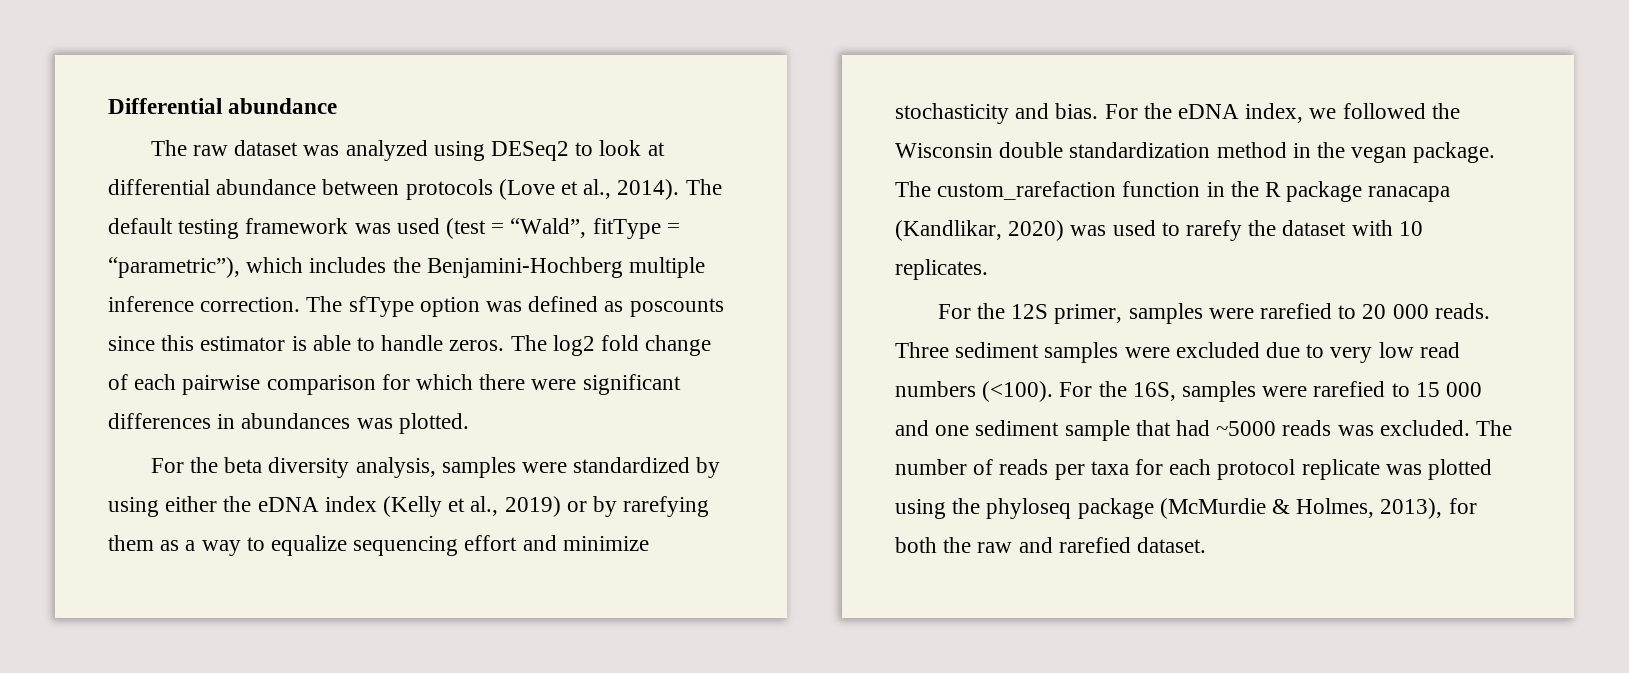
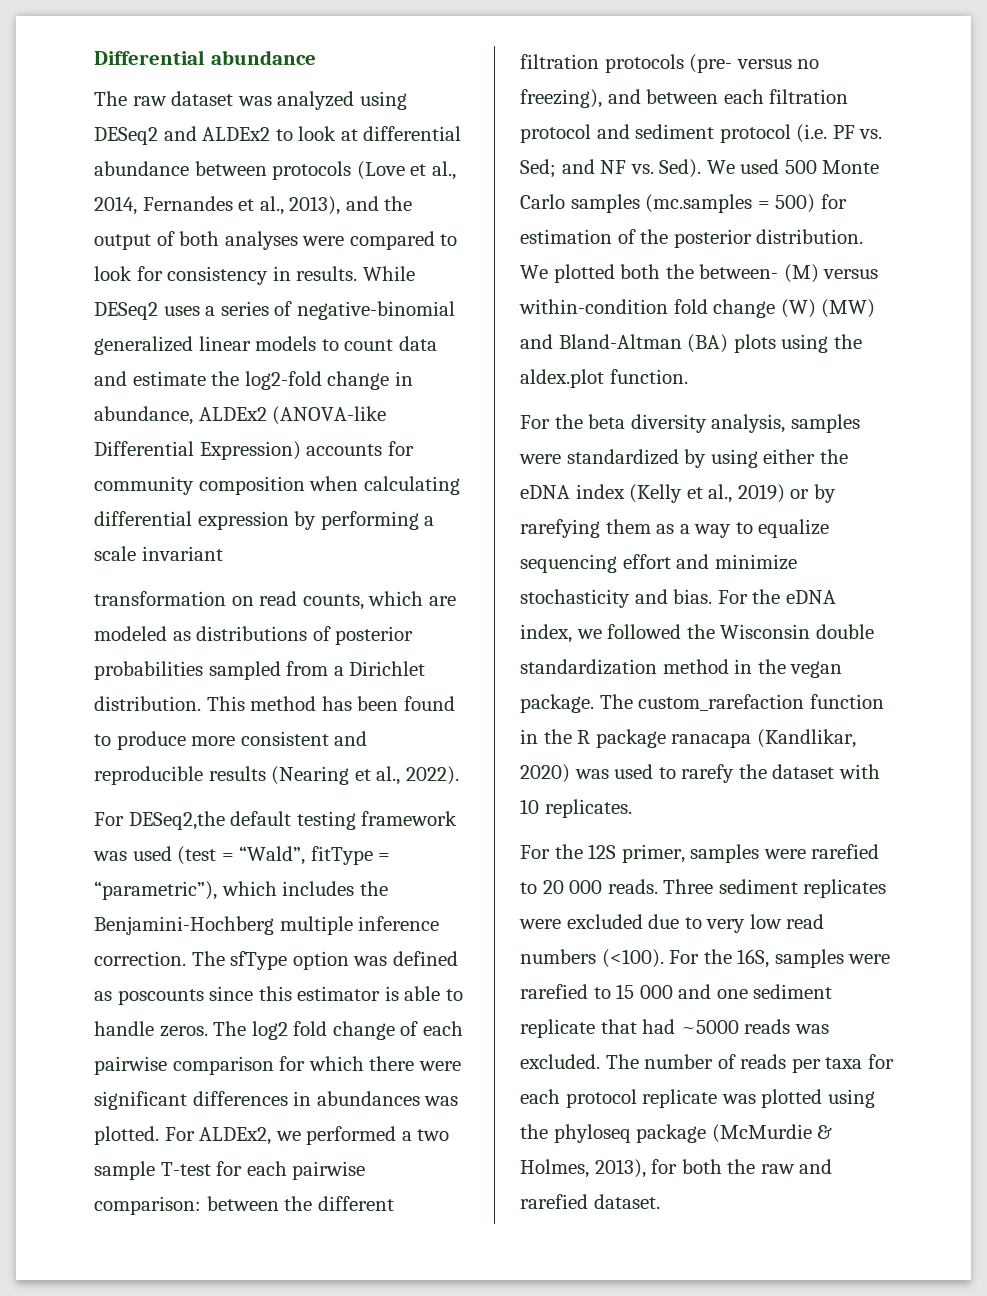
(570, 151) none -> [163,126,271,141] and ALDEx2
[617,179,722,200] 2014). The -> [94,196,413,215] [94,231,458,250] [94,266,415,285] [94,301,455,320] [94,336,437,355] [94,371,413,390] [94,406,387,425] [94,441,414,460] [94,476,460,495] [94,511,435,530] [94,546,223,561] [94,591,456,610] [94,626,414,645] [94,661,426,680] [94,696,455,711] [94,731,368,750] [94,766,459,785] [94,811,225,830] 2014, Fernandes et al., 2013), and the output of both analyses were compared to look for consistency in results. While DESeq2 uses a series of negative-binomial generalized linear models to count data and estimate the log2-fold change in abundance, ALDEx2 (ANOVA-like Differential Expression) accounts for community composition when calculating differential expression by performing a scale invariant // transformation on read counts, which are modeled as distributions of posterior probabilities sampled from a Dirichlet distribution. This method has been found to produce more consistent and reproducible results (Nearing et al., 2022). // For DESeq2,the
(469, 423) none -> [164,1126,450,1145] [94,1161,366,1180] [94,1196,394,1215] [520,54,820,73] [520,89,849,108] [520,124,883,143] [520,159,880,178] [520,194,847,213] [520,229,864,248] [520,264,879,283] [519,299,876,318] [520,334,862,353] [520,369,688,388] For ALDEx2, we performed a two sample T-test for each pairwise comparison: between the different filtration protocols (pre- versus no freezing), and between each filtration protocol and sediment protocol (i.e. PF vs. Sed; and NF vs. Sed). We used 500 Monte Carlo samples (mc.samples = 500) for estimation of the posterior distribution. We plotted both the between- (M) versus within-condition fold change (W) (MW) and Bland-Altman (BA) plots using the aldex.plot function.
[1044,342,1119,363] samples -> [803,879,887,898] replicates
[1064,420,1130,441] sample -> [520,1019,595,1038] replicate

